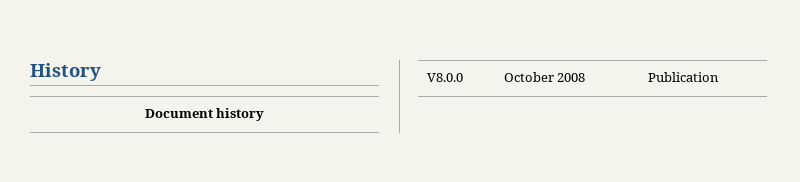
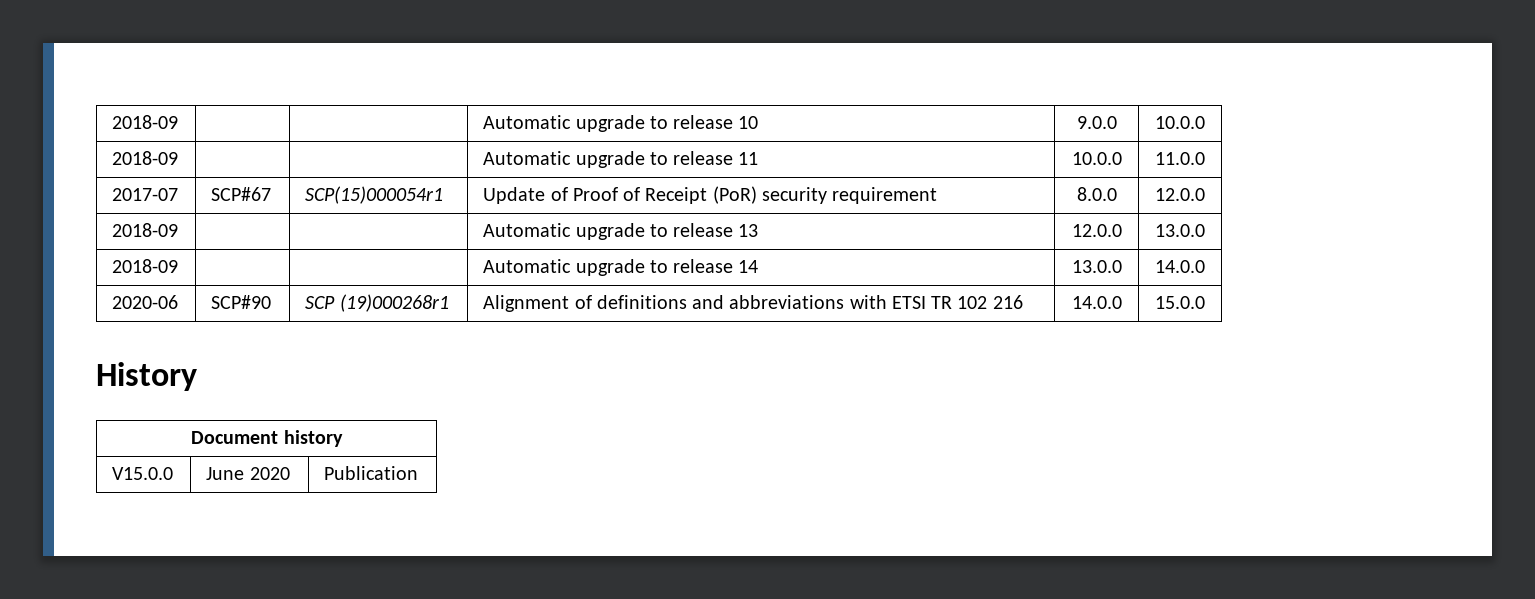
(30, 72) none -> [112,115,179,129] [483,115,759,132] [1076,116,1117,129] [1155,116,1205,129] [112,151,179,165] [483,151,759,168] [1071,152,1122,165] [1155,152,1205,165] [112,188,179,201] [211,187,272,201] [305,186,444,204] [483,186,938,204] [1076,187,1117,201] [1155,188,1205,201] [112,223,179,237] [483,223,759,240] [1071,224,1122,237] [1155,224,1205,237] [112,259,179,273] [483,259,759,276] [1071,260,1122,273] [1155,260,1205,273] [112,295,179,309] [211,295,272,309] [305,294,449,312] [483,295,1023,312] [1071,296,1122,309] [1155,296,1205,309] 2018-09 | | | Automatic upgrade to release 10 | 9.0.0 | 10.0.0 // 2018-09 | | | Automatic upgrade to release 11 | 10.0.0 | 11.0.0 // 2017-07 | SCP#67 | SCP(15)000054r1 | Update of Proof of Receipt (PoR) security requirement | 8.0.0 | 12.0.0 // 2018-09 | | | Automatic upgrade to release 13 | 12.0.0 | 13.0.0 // 2018-09 | | | Automatic upgrade to release 14 | 13.0.0 | 14.0.0 // 2020-06 | SCP#90 | SCP (19)000268r1 | Alignment of definitions and abbreviations with ETSI TR 102 216 | 14.0.0 | 15.0.0 //
[426,73,463,82] [503,72,586,82] V8.0.0 | October 2008 -> [112,467,174,480] [206,467,290,480] V15.0.0 | June 2020

